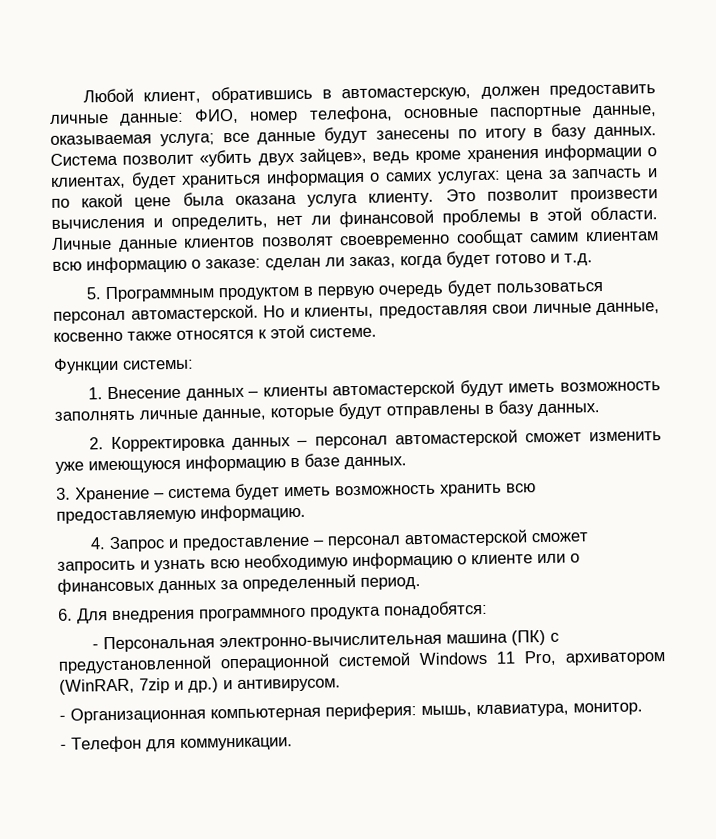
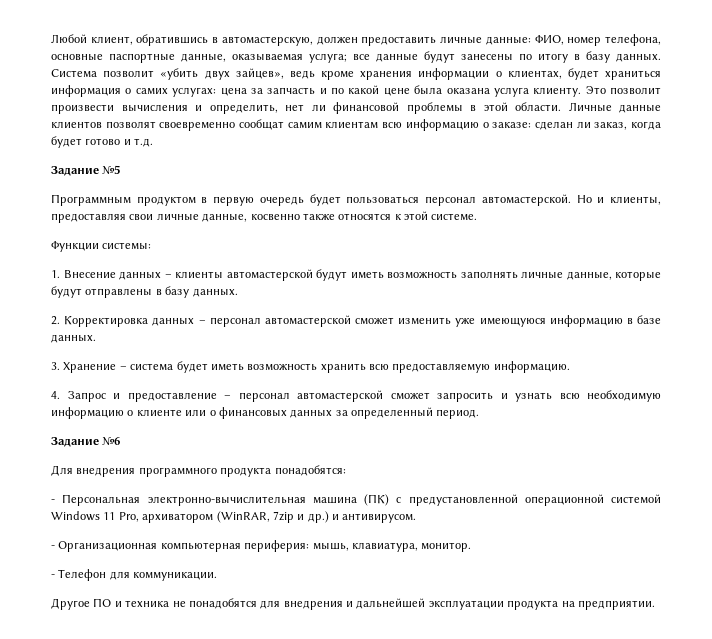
[85,287,102,300] 5. -> [51,165,121,176] Задание №5 //
[58,608,73,621] 6. -> [51,437,121,447] Задание №6 //
(293, 744) none -> [51,598,655,610] // Другое ПО и техника не понадобятся для внедрения и дальнейшей эксплуатации продукта на предприятии.

